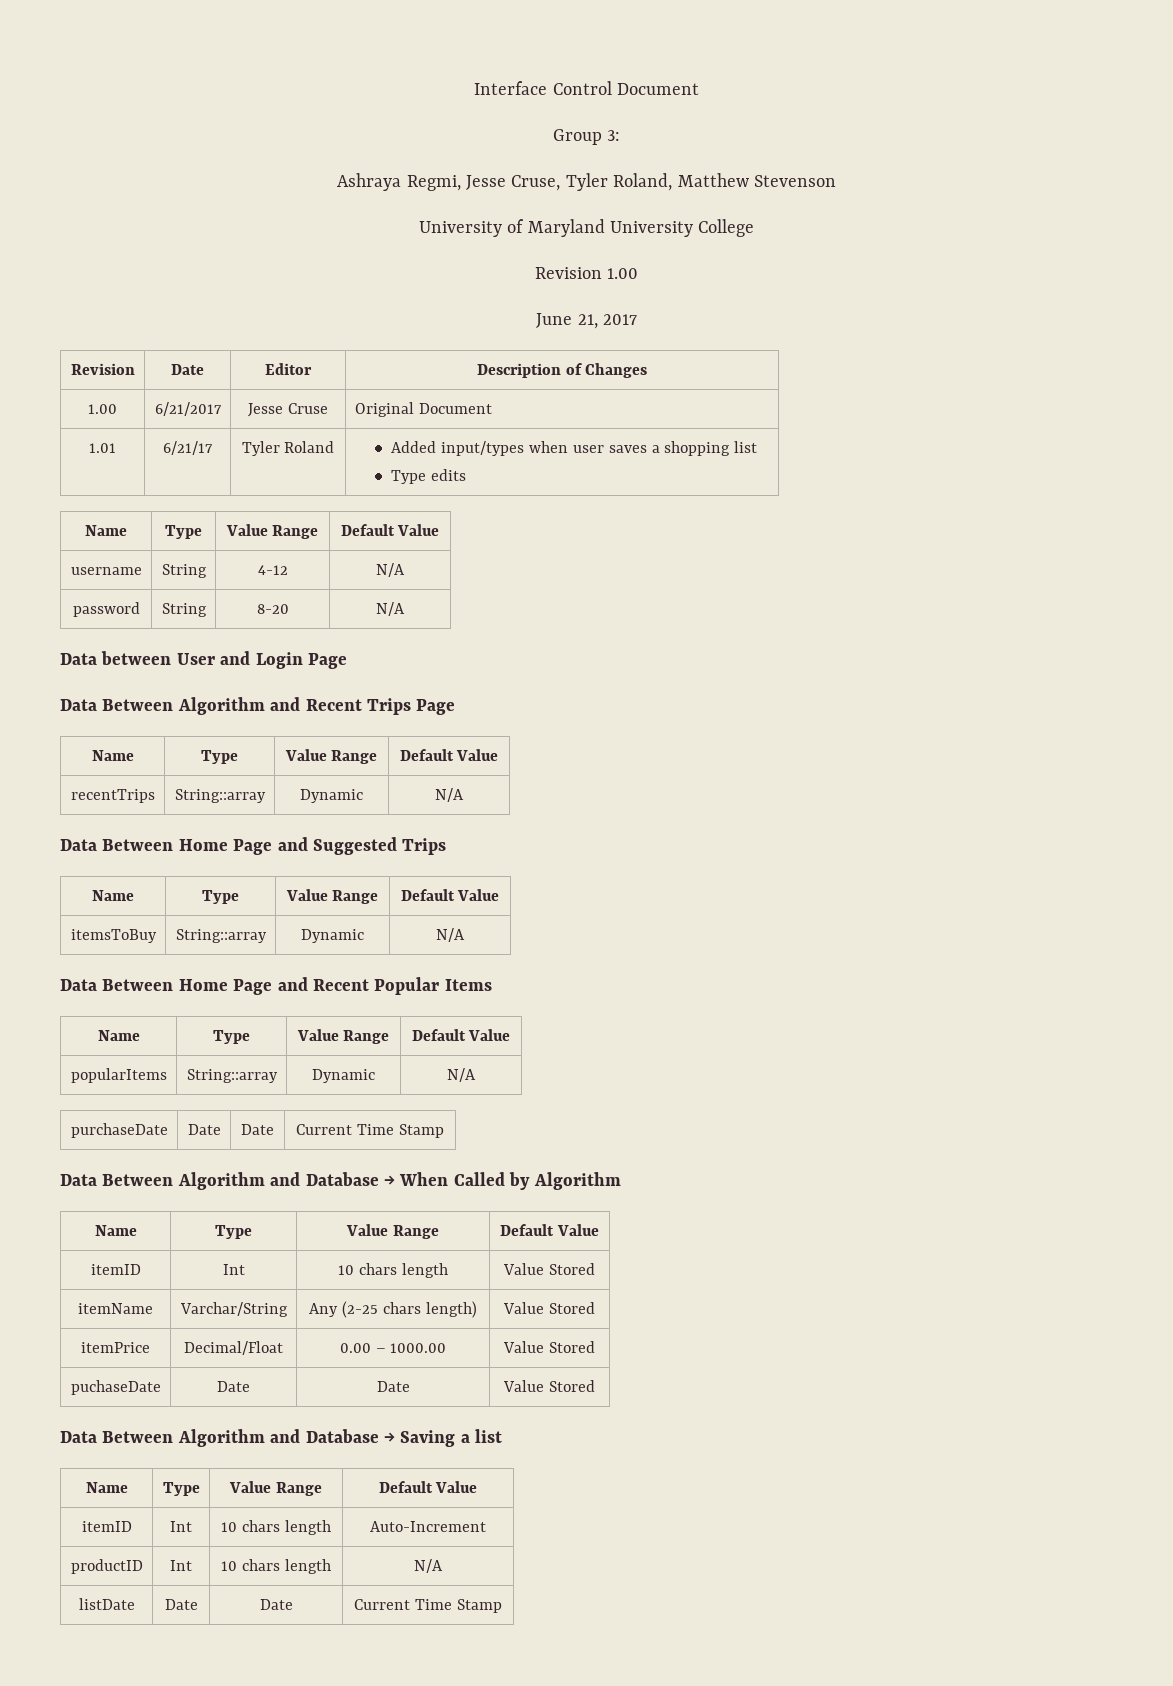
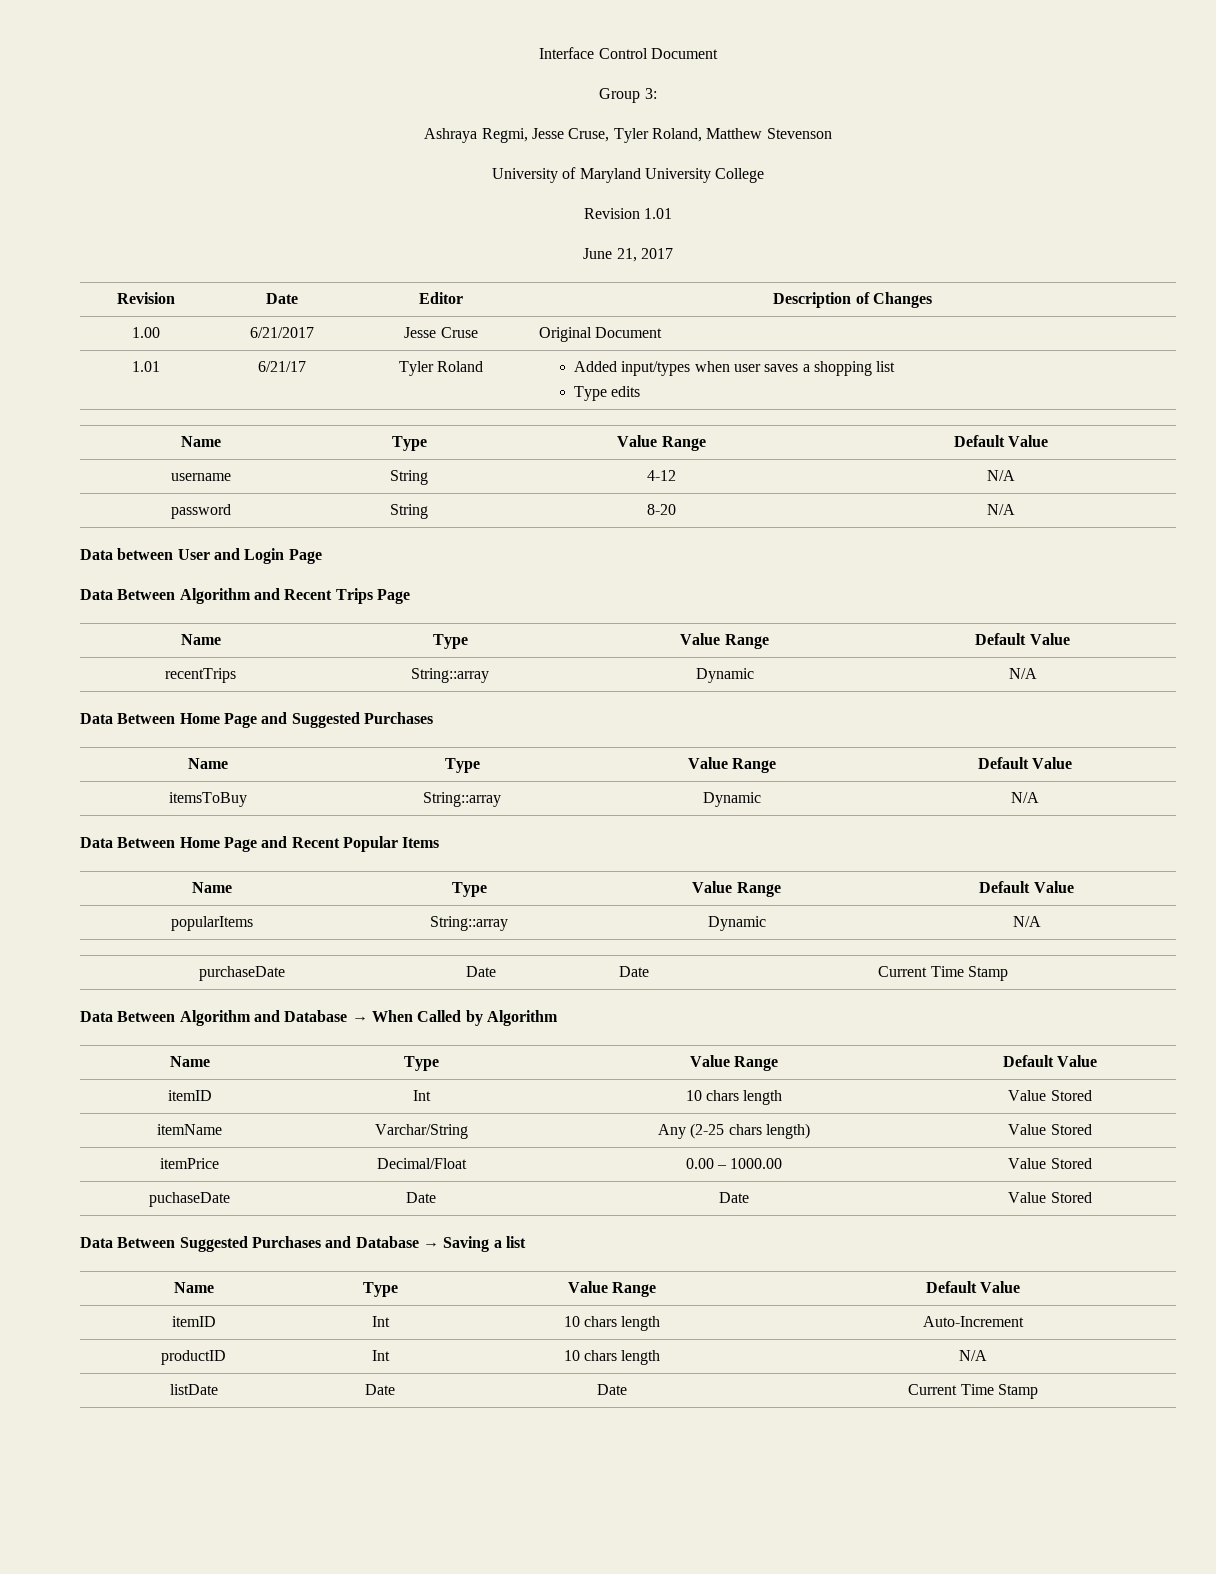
[607,268,639,279] 1.00 -> [644,208,673,219] 1.01
[402,838,447,855] Trips -> [363,712,433,724] Purchases
[177,1429,265,1447] Algorithm -> [179,1236,321,1252] Suggested Purchases

